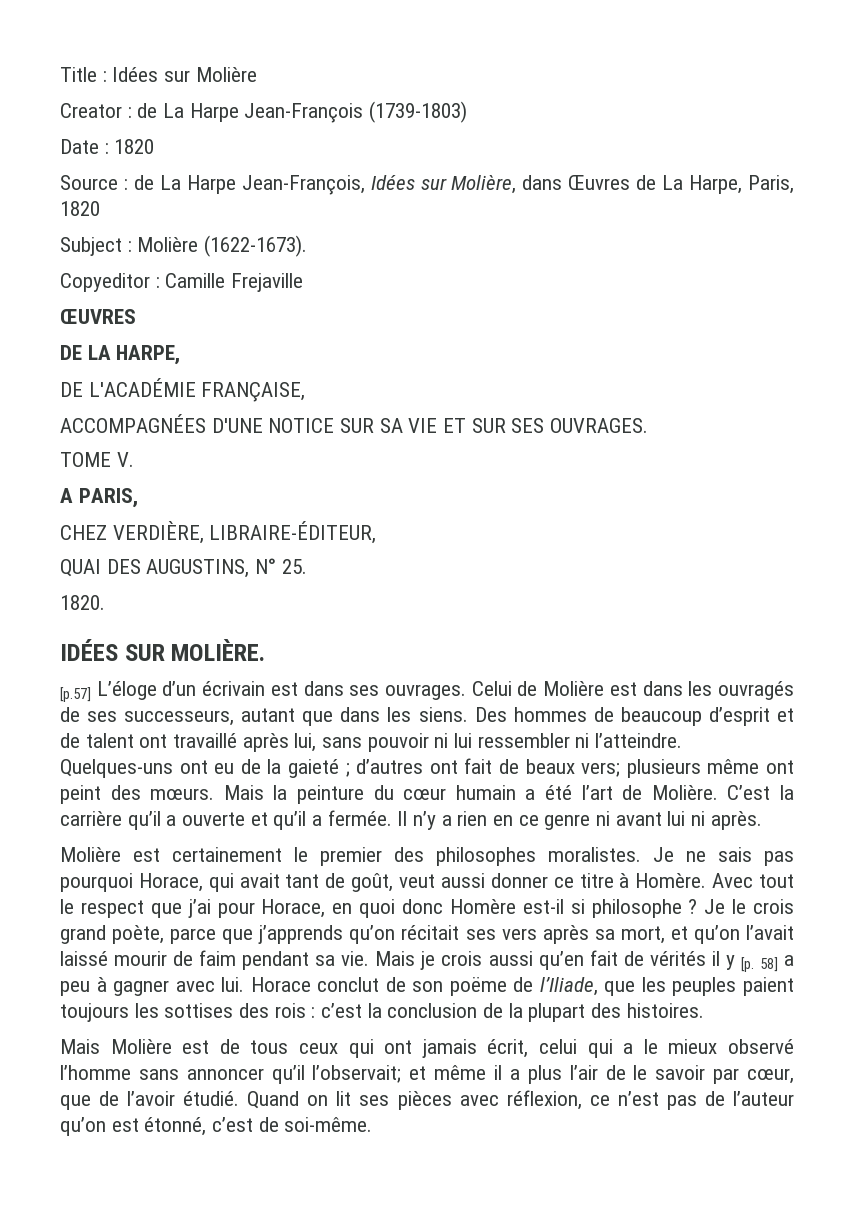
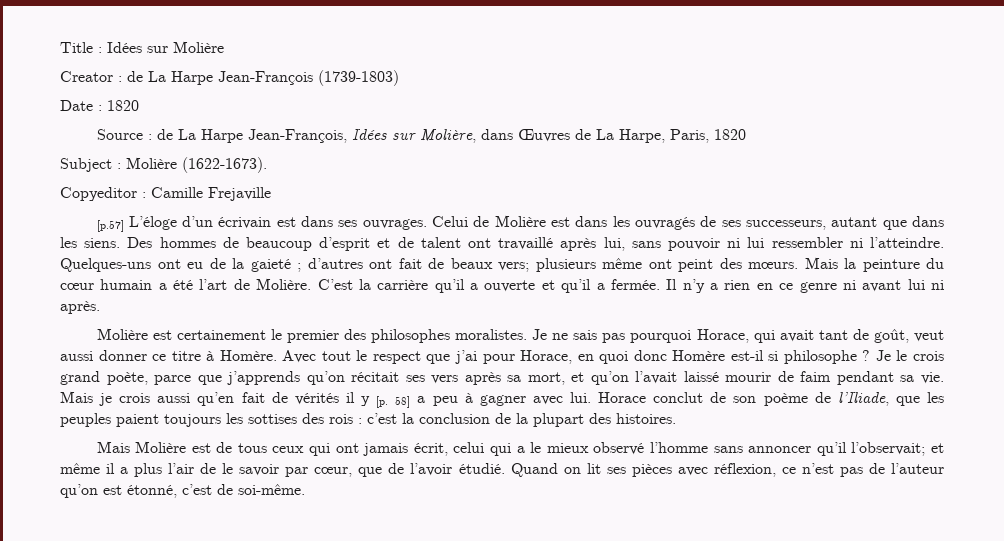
[60,309,136,324] [60,345,181,365] [60,378,306,402] [60,414,649,433] [60,452,134,467] [60,488,138,508] [60,521,377,544] [60,558,307,578] [60,595,105,610] [60,639,266,661] // ŒUVRES // DE LA HARPE, // DE L'ACADÉMIE FRANÇAISE, // ACCOMPAGNÉES D'UNE NOTICE SUR SA VIE ET SUR SES OUVRAGES. // TOME V. // A PARIS, // CHEZ VERDIÈRE, LIBRAIRE-ÉDITEUR, // QUAI DES AUGUSTINS, N° 25. // 1820. // IDÉES SUR MOLIÈRE. -> (271, 194) none
[449,977,507,996] poëme -> [763,393,808,406] poème

